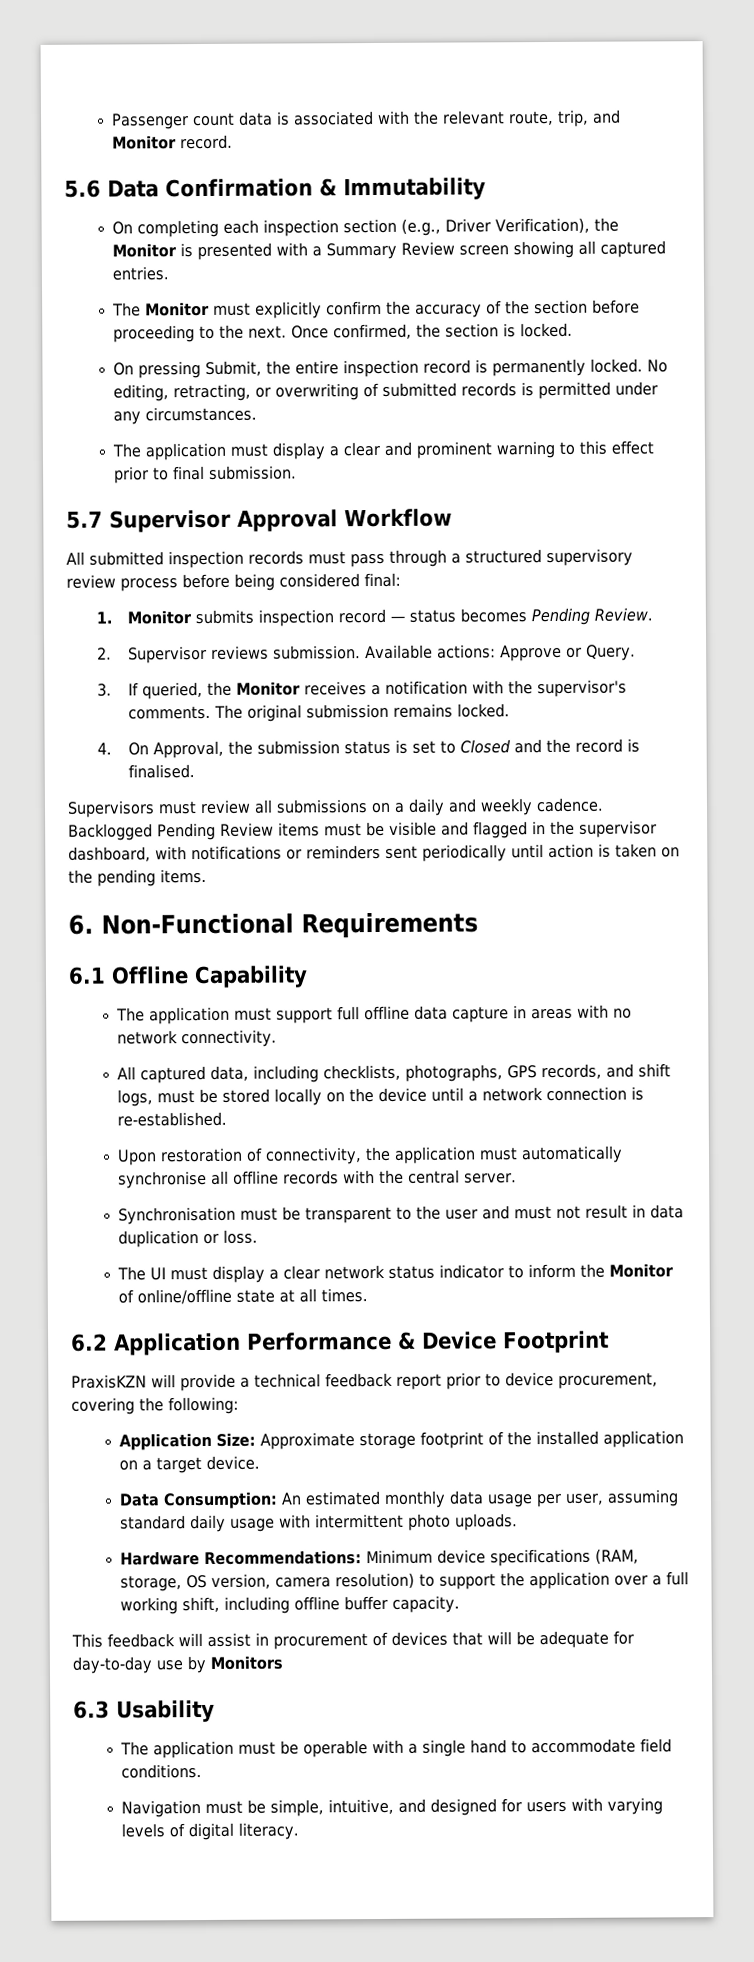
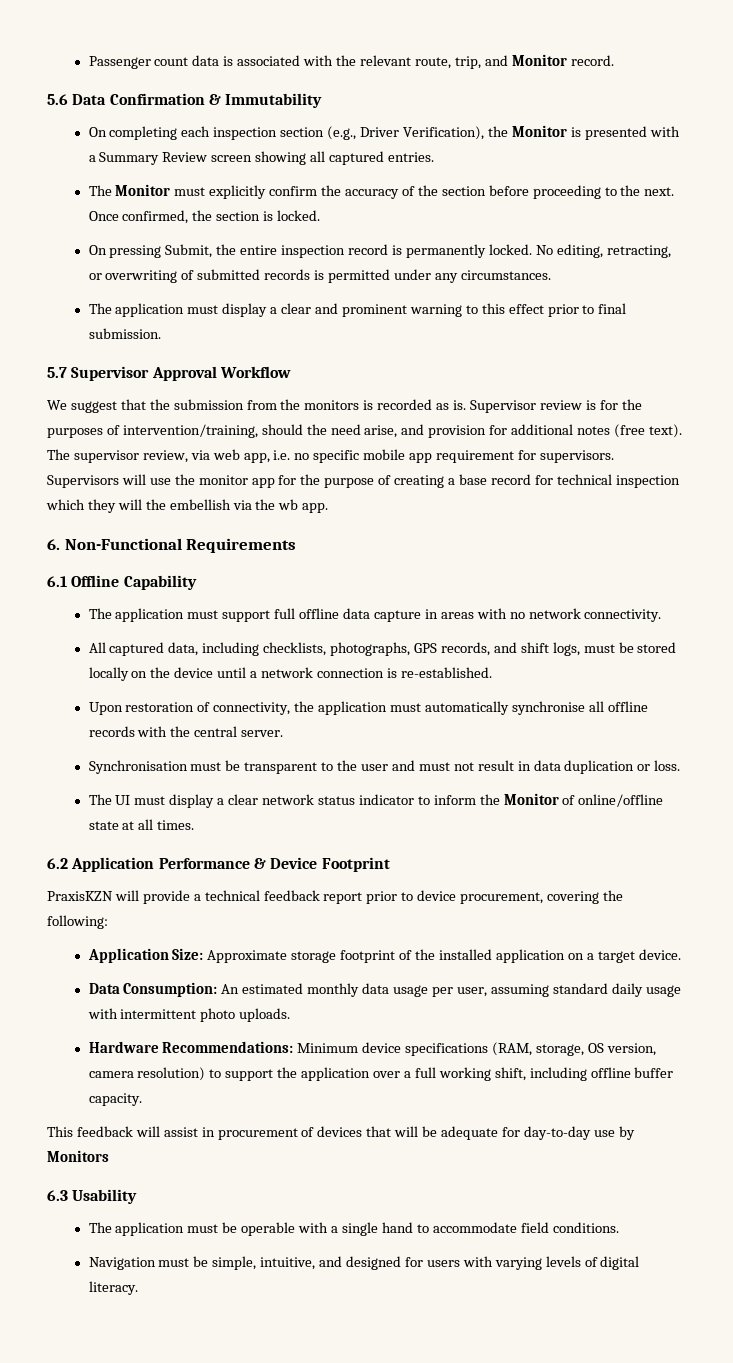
[66,548,633,569] [66,572,401,592] [96,607,653,627] [97,644,636,664] [97,679,627,700] [127,703,510,722] [97,738,640,759] [127,764,195,779] [67,797,604,818] [68,820,657,841] [68,843,680,862] [68,868,207,887] All submitted inspection records must pass through a structured supervisory review process before being considered final: // 1. Monitor submits inspection record — status becomes Pending Review. // 2. Supervisor reviews submission. Available actions: Approve or Query. // 3. If queried, the Monitor receives a notification with the supervisor's comments. The original submission remains locked. // 4. On Approval, the submission status is set to Closed and the record is finalised. // Supervisors must review all submissions on a daily and weekly cadence. Backlogged Pending Review items must be visible and flagged in the supervisor dashboard, with notifications or reminders sent periodically until action is taken on the pending items. -> [47,399,642,413] [47,424,682,438] [47,449,614,463] [47,474,680,488] [46,499,329,513] We suggest that the submission from the monitors is recorded as is. Supervisor review is for the purposes of intervention/training, should the need arise, and provision for additional notes (free text). The supervisor review, via web app, i.e. no specific mobile app requirement for supervisors. Supervisors will use the monitor app for the purpose of creating a base record for technical inspection which they will the embellish via the wb app.

